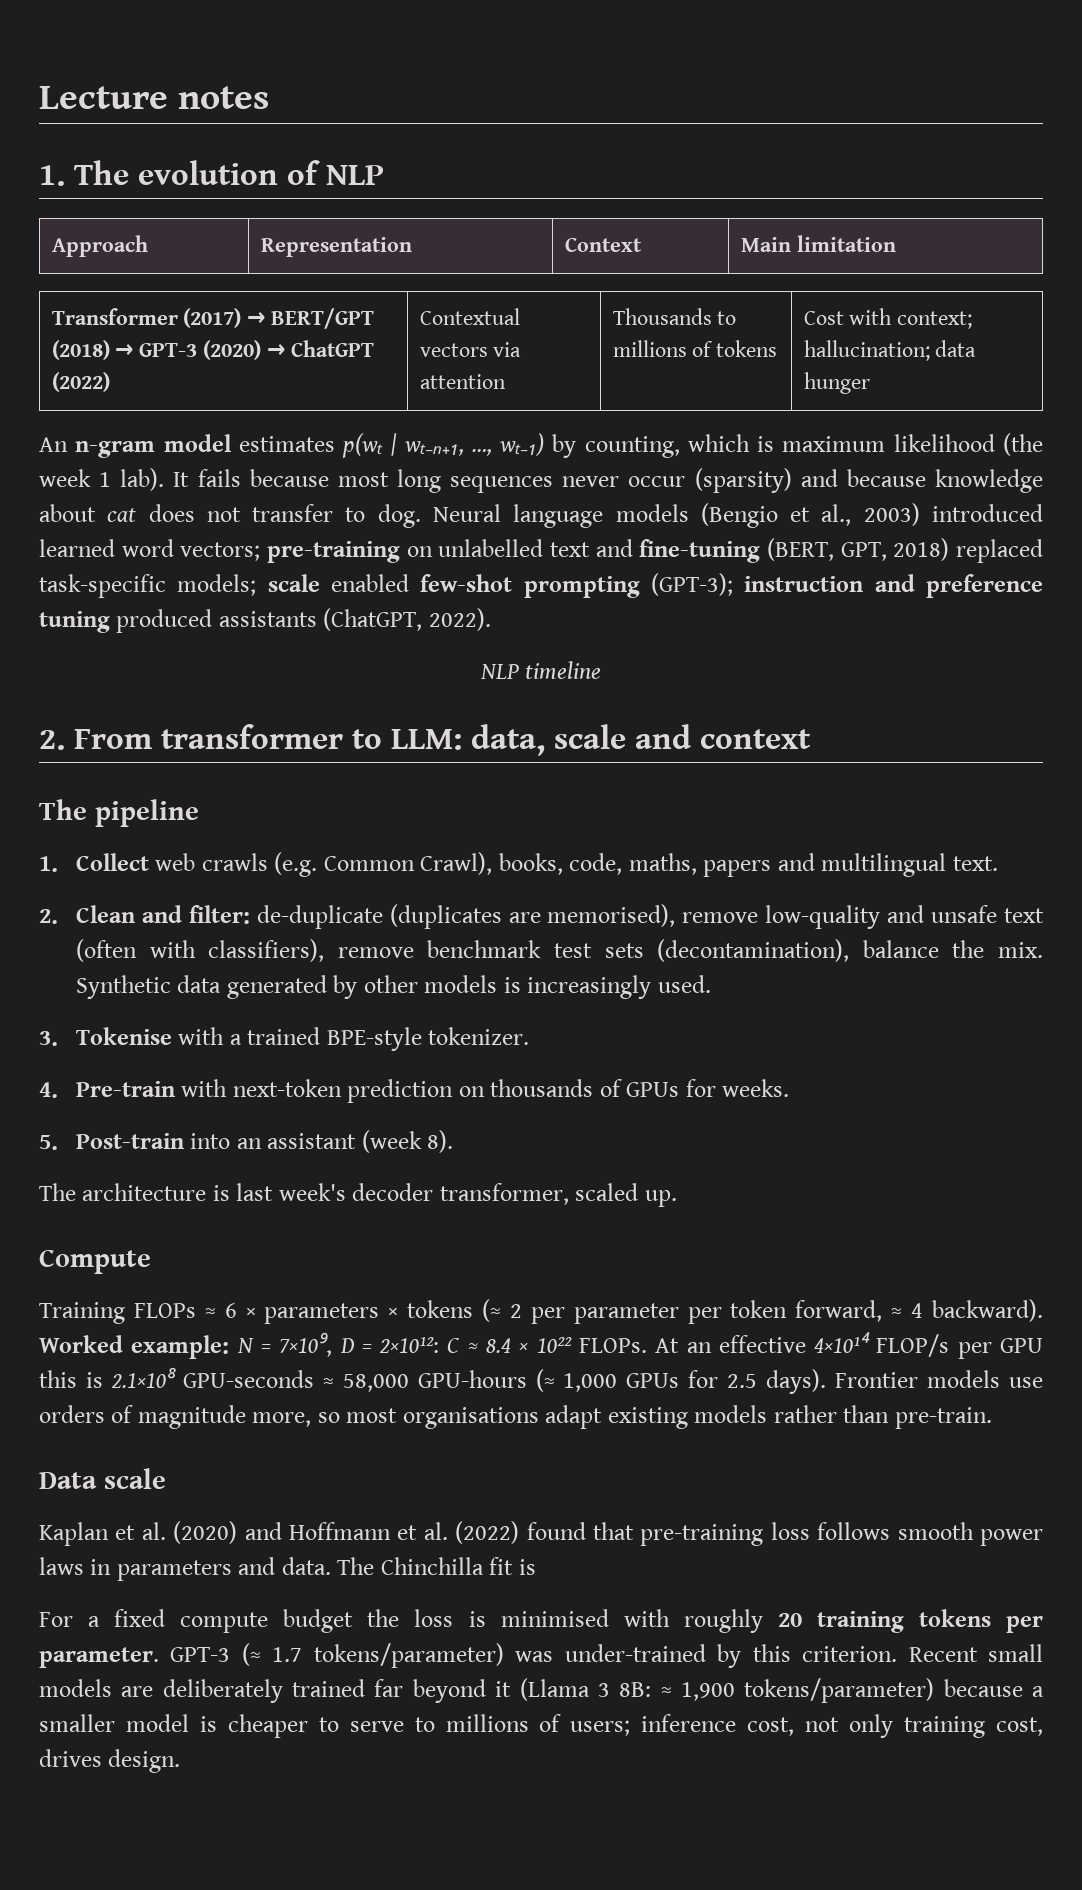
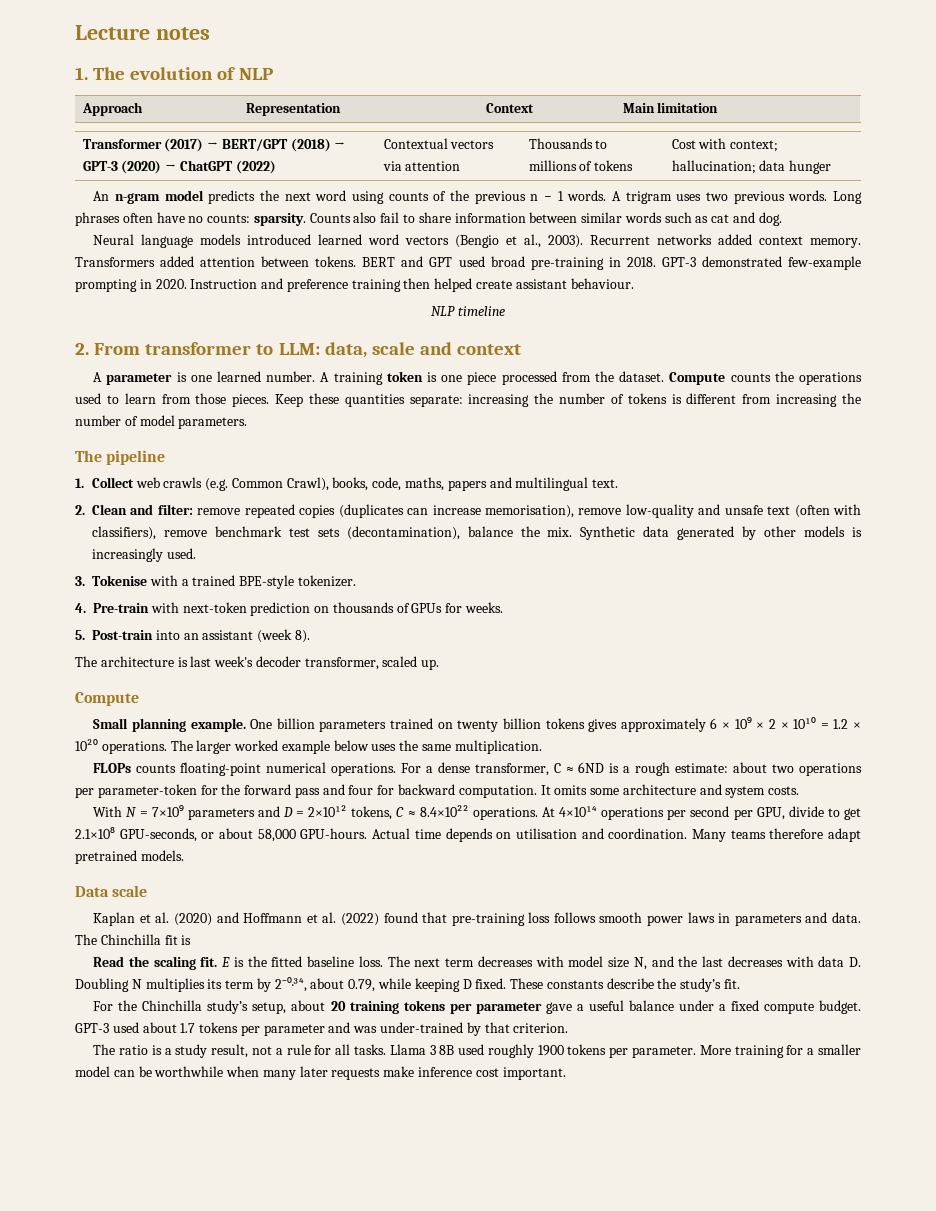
[238,433,1043,458] [39,468,1043,493] [39,504,366,522] estimates p(wₜ | wₜ₋ₙ₊₁, …, wₜ₋₁) by counting, which is maximum likelihood (the week 1 lab). It fails because most long sequences never occur (sparsity) and because knowledge about cat does not transfer to -> [208,190,862,204] [75,212,756,226] predicts the next word using counts of the previous n − 1 words. A trigram uses two previous words. Long phrases often have no counts: sparsity. Counts also fail to share information between similar words such as cat and
(421, 516) none -> (782, 219) //
[700,503,1044,528] [39,538,1043,563] [39,573,1043,598] [39,608,491,633] (Bengio et al., 2003) introduced learned word vectors; pre-training on unlabelled text and fine-tuning (BERT, GPT, 2018) replaced task-specific models; scale enabled few-shot prompting (GPT-3); instruction and preference tuning produced assistants (ChatGPT, 2022). -> [247,234,861,248] [75,256,862,270] [75,278,634,292] introduced learned word vectors (Bengio et al., 2003). Recurrent networks added context memory. Transformers added attention between tokens. BERT and GPT used broad pre-training in 2018. GPT-3 demonstrated few-example prompting in 2020. Instruction and preference training then helped create assistant behaviour.
(811, 739) none -> [93,371,863,385] [75,393,862,407] [75,415,248,429] // A parameter is one learned number. A training token is one piece processed from the dataset. Compute counts the operations used to learn from those pieces. Keep these quantities separate: increasing the number of tokens is different from increasing the number of model parameters.
[256,904,676,929] de-duplicate (duplicates are memorised), -> [197,504,574,518] remove repeated copies (duplicates can increase memorisation),
[39,1299,1043,1324] [39,1332,1043,1359] [39,1367,1043,1394] [39,1405,992,1429] Training FLOPs ≈ 6 × parameters × tokens (≈ 2 per parameter per token forward, ≈ 4 backward). Worked example: N = 7×10⁹, D = 2×10¹²: C ≈ 8.4 × 10²² FLOPs. At an effective 4×10¹⁴ FLOP/s per GPU this is 2.1×10⁸ GPU-seconds ≈ 58,000 GPU-hours (≈ 1,000 GPUs for 2.5 days). Frontier models use orders of magnitude more, so most organisations adapt existing models rather than pre-train. -> [93,717,861,732] [75,739,542,754] [93,762,862,776] [75,784,800,798] [93,805,862,820] [75,827,861,842] [75,850,184,864] Small planning example. One billion parameters trained on twenty billion tokens gives approximately 6 × 10⁹ × 2 × 10¹⁰ = 1.2 × 10²⁰ operations. The larger worked example below uses the same multiplication. // FLOPs counts floating-point numerical operations. For a dense transformer, C ≈ 6ND is a rough estimate: about two operations per parameter-token for the forward pass and four for backward computation. It omits some architecture and system costs. // With N = 7×10⁹ parameters and D = 2×10¹² tokens, C ≈ 8.4×10²² operations. At 4×10¹⁴ operations per second per GPU, divide to get 2.1×10⁸ GPU-seconds, or about 58,000 GPU-hours. Actual time depends on utilisation and coordination. Many teams therefore adapt pretrained models.
[39,1609,1043,1633] [39,1643,504,1668] For a fixed compute budget the loss is minimised with roughly 20 training tokens per parameter. GPT-3 (≈ 1.7 tokens/parameter) -> [93,956,862,970] [75,977,741,992] [93,1000,861,1014] [75,1022,351,1036] Read the scaling fit. E is the fitted baseline loss. The next term decreases with model size N, and the last decreases with data D. Doubling N multiplies its term by 2⁻⁰·³⁴, about 0.79, while keeping D fixed. These constants describe the study’s fit. // For the Chinchilla study’s setup, about 20 training tokens per parameter gave a useful balance under a fixed compute budget. GPT-3 used about 1.7 tokens per parameter and
[752,1644,791,1662] this -> [484,1022,510,1033] that
[908,1644,1044,1662] [39,1678,1044,1703] [39,1714,1043,1738] [39,1749,181,1773] Recent small models are deliberately trained far beyond it (Llama 3 8B: ≈ 1,900 tokens/parameter) because a smaller model is cheaper to serve to millions of users; inference cost, not only training cost, drives design. -> [93,1044,862,1058] [75,1066,566,1080] // The ratio is a study result, not a rule for all tasks. Llama 3 8B used roughly 1900 tokens per parameter. More training for a smaller model can be worthwhile when many later requests make inference cost important.

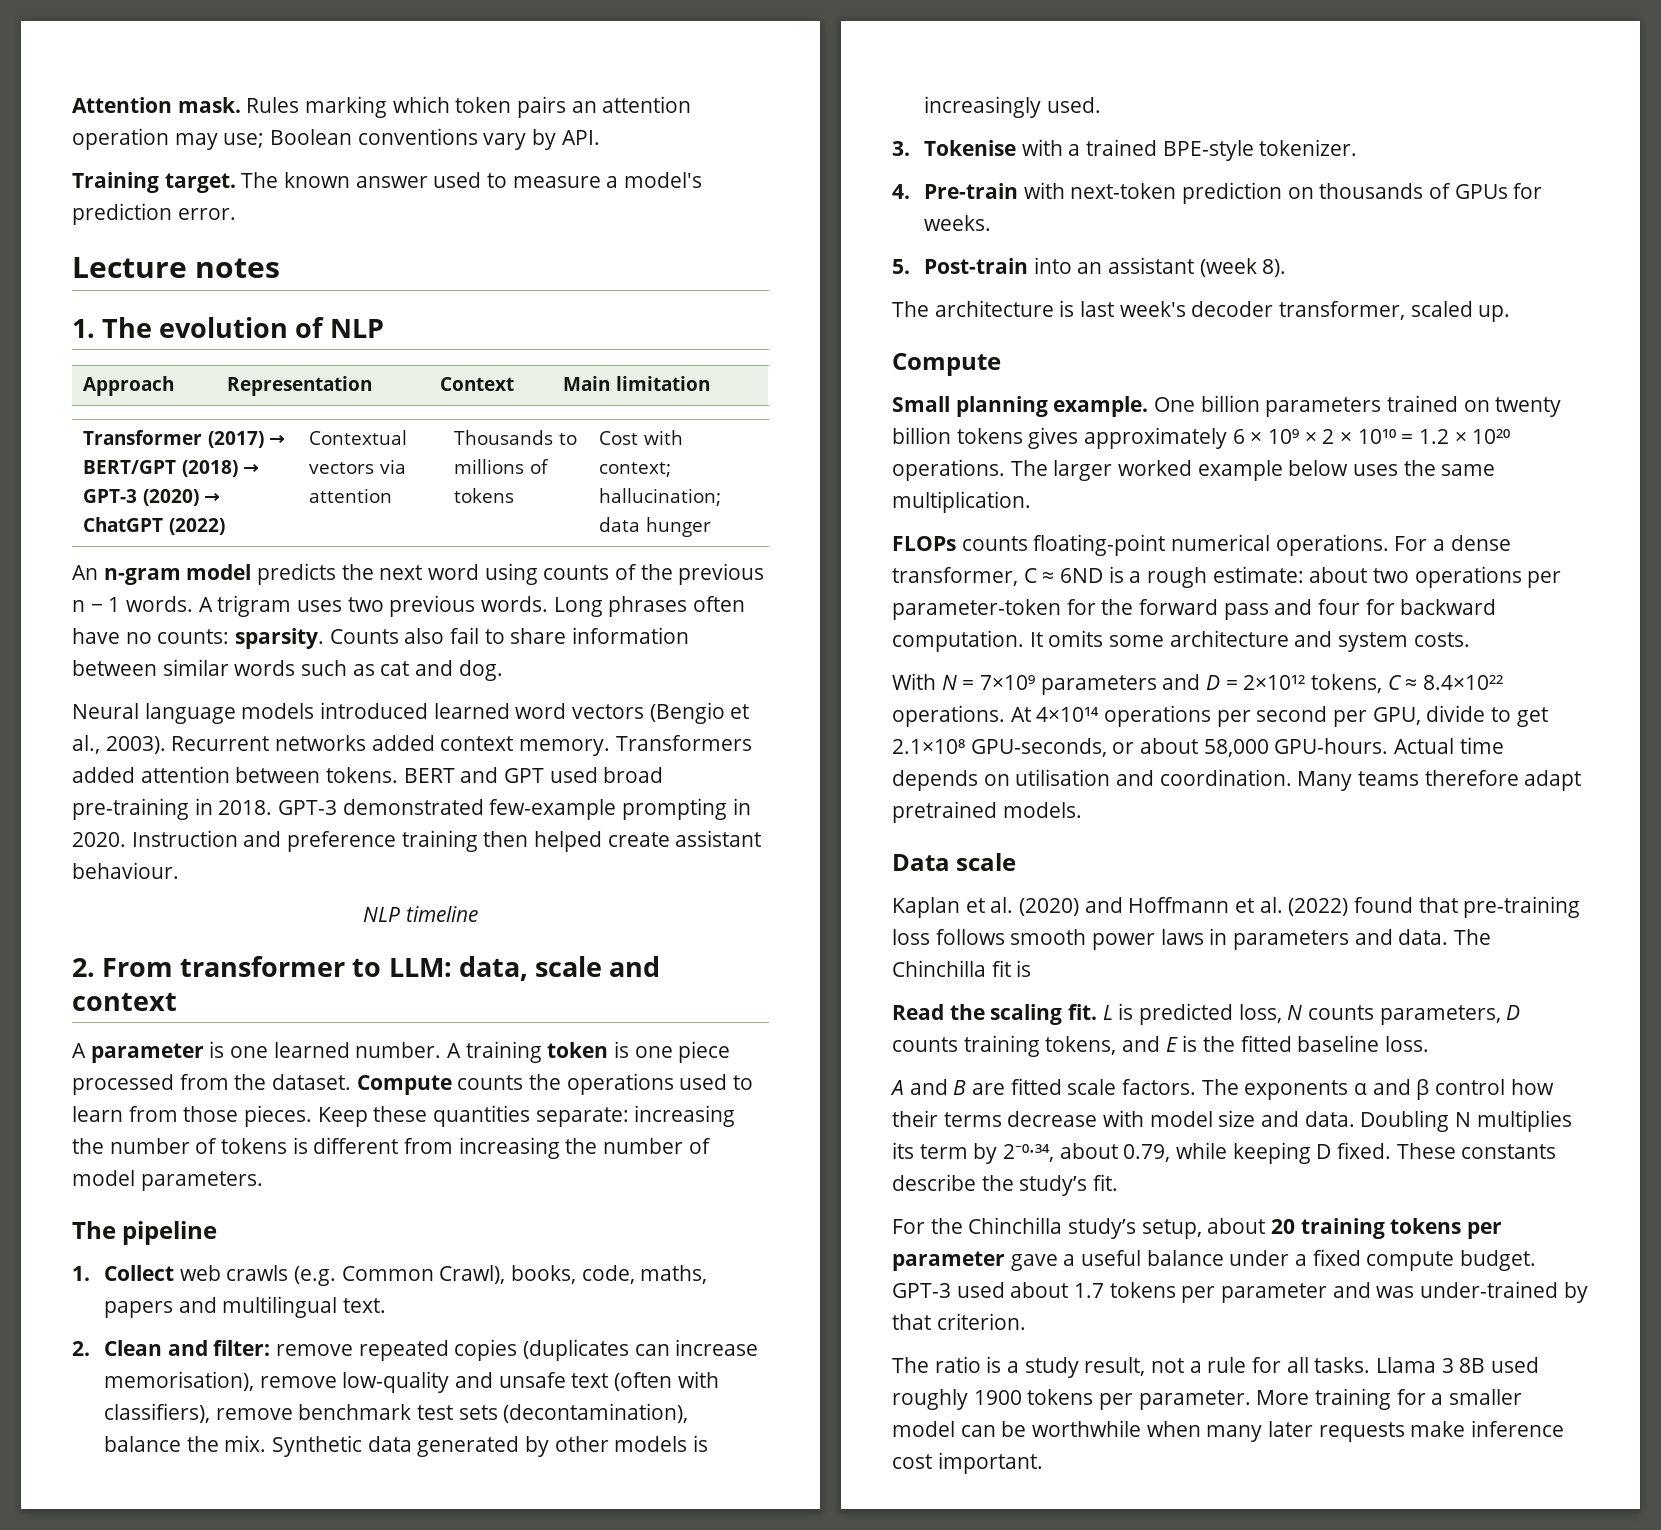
(75, 32) none -> [72,96,692,118] [72,128,600,150] [72,172,703,193] [72,203,236,225] Attention mask. Rules marking which token pairs an attention operation may use; Boolean conventions vary by API. // Training target. The known answer used to measure a model's prediction error. //
(218, 962) none -> [1102,1003,1521,1025] [892,1035,1161,1057] L is predicted loss, N counts parameters, D counts training tokens, and
[387,956,862,970] The next term decreases with model size N, and the last decreases with data D. -> [890,1078,1554,1100] [892,1110,1355,1127] // A and B are fitted scale factors. The exponents α and β control how their terms decrease with model size and data.

